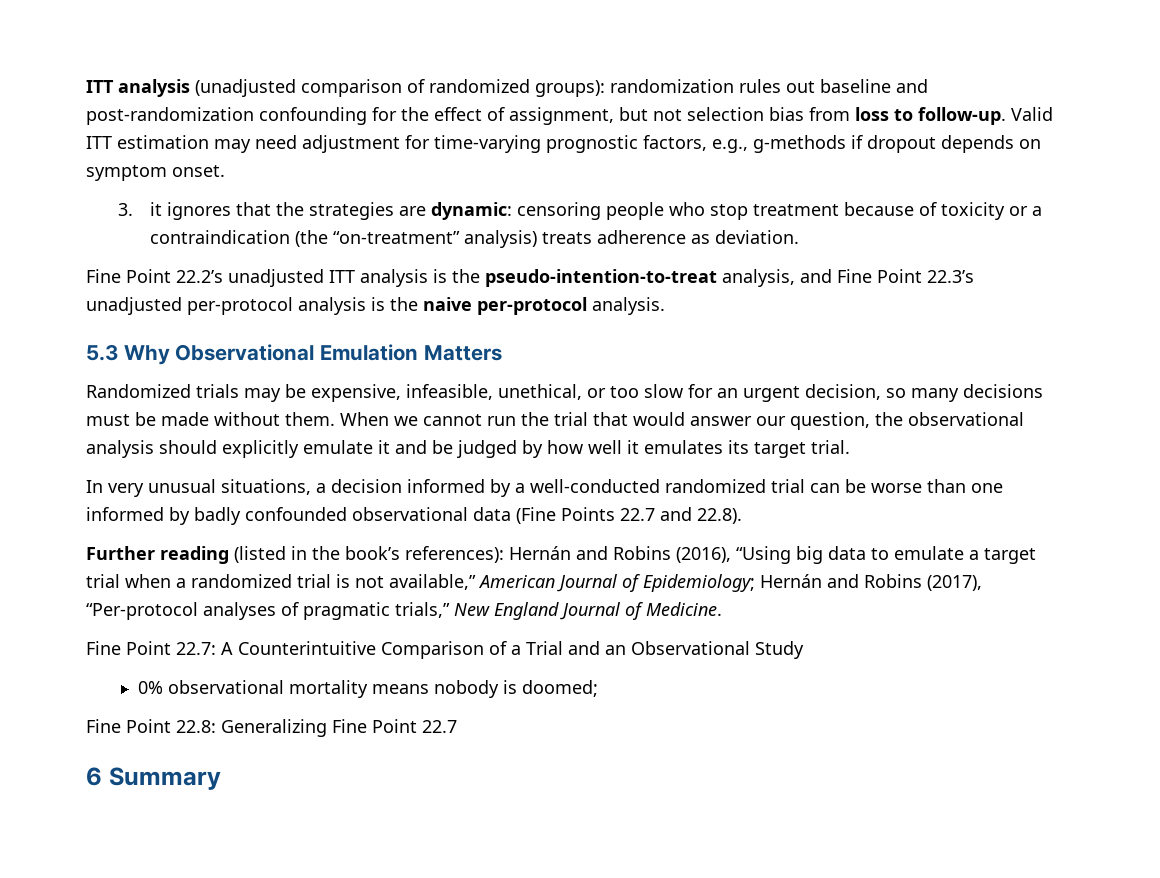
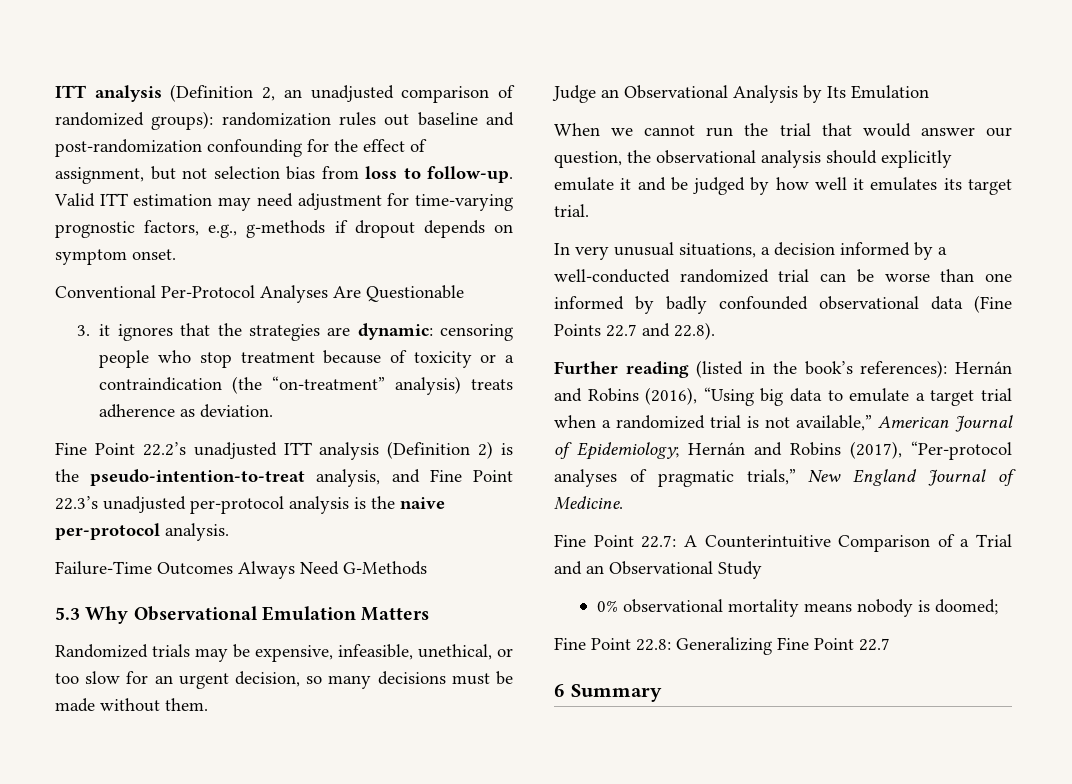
[86,79,296,97] ITT analysis (unadjusted -> [55,84,394,102] ITT analysis (Definition 2, an unadjusted
(225, 171) none -> [55,285,464,303] // Conventional Per-Protocol Analyses Are Questionable
(428, 278) none -> [387,441,494,459] (Definition 2)
(665, 306) none -> [55,561,427,579] // Failure-Time Outcomes Always Need G-Methods
(335, 419) none -> [552,85,929,103] // Judge an Observational Analysis by Its Emulation //

